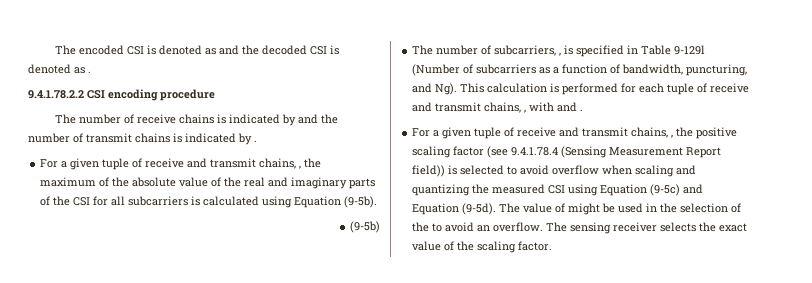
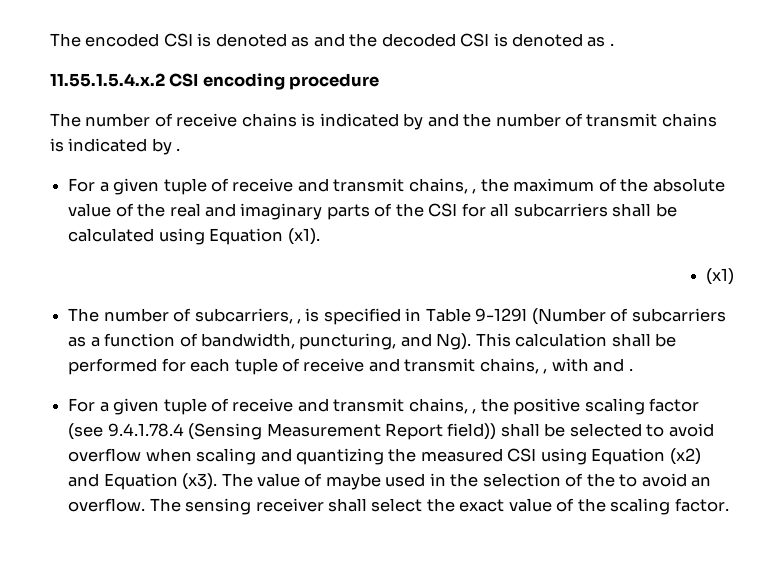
[28,90,84,99] 9.4.1.78.2.2 -> [50,73,165,87] 11.55.1.5.4.x.2
[191,196,201,206] is -> [612,203,677,217] shall be
[344,196,378,208] [350,221,380,233] (9-5b). // (9-5b) -> [287,228,320,245] [706,268,734,285] (x1). // (x1)
[550,83,560,93] is -> [611,333,677,347] shall be
[448,165,458,175] is -> [500,423,566,437] shall be
[650,184,681,196] (9-5c) -> [669,448,701,465] (x2)
[462,203,497,215] (9-5d). -> [182,473,218,490] (x3).
[568,203,616,215] might be -> [325,473,381,490] maybe
[660,222,697,232] selects -> [327,498,423,512] shall select

